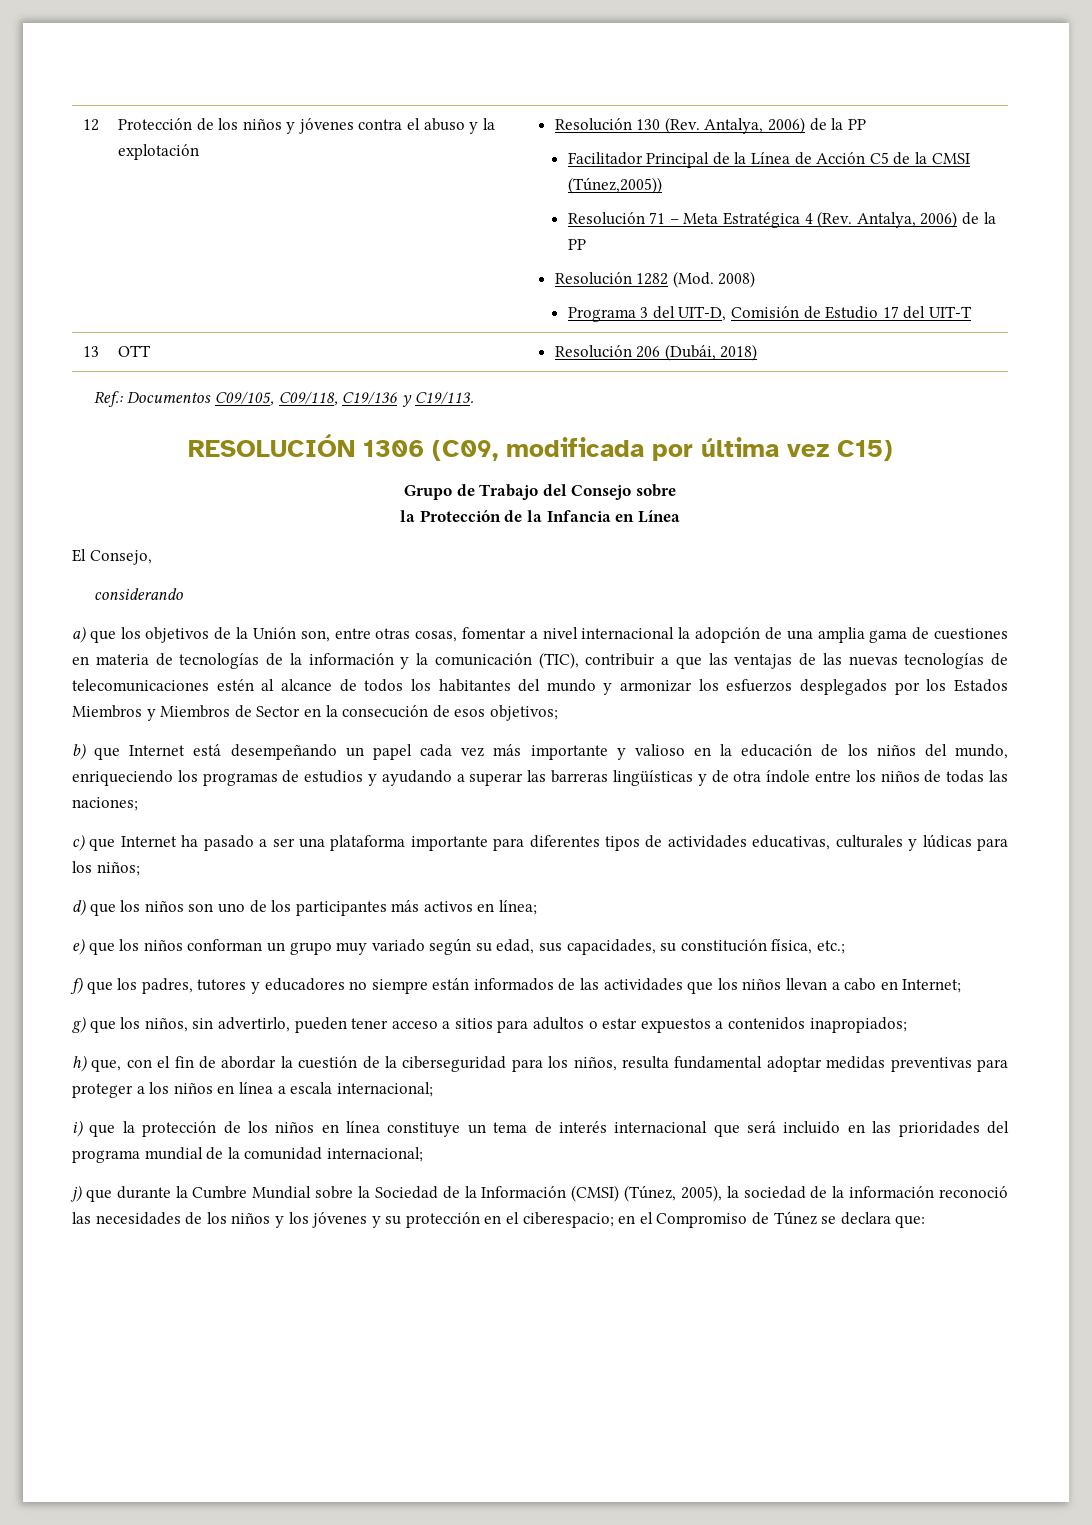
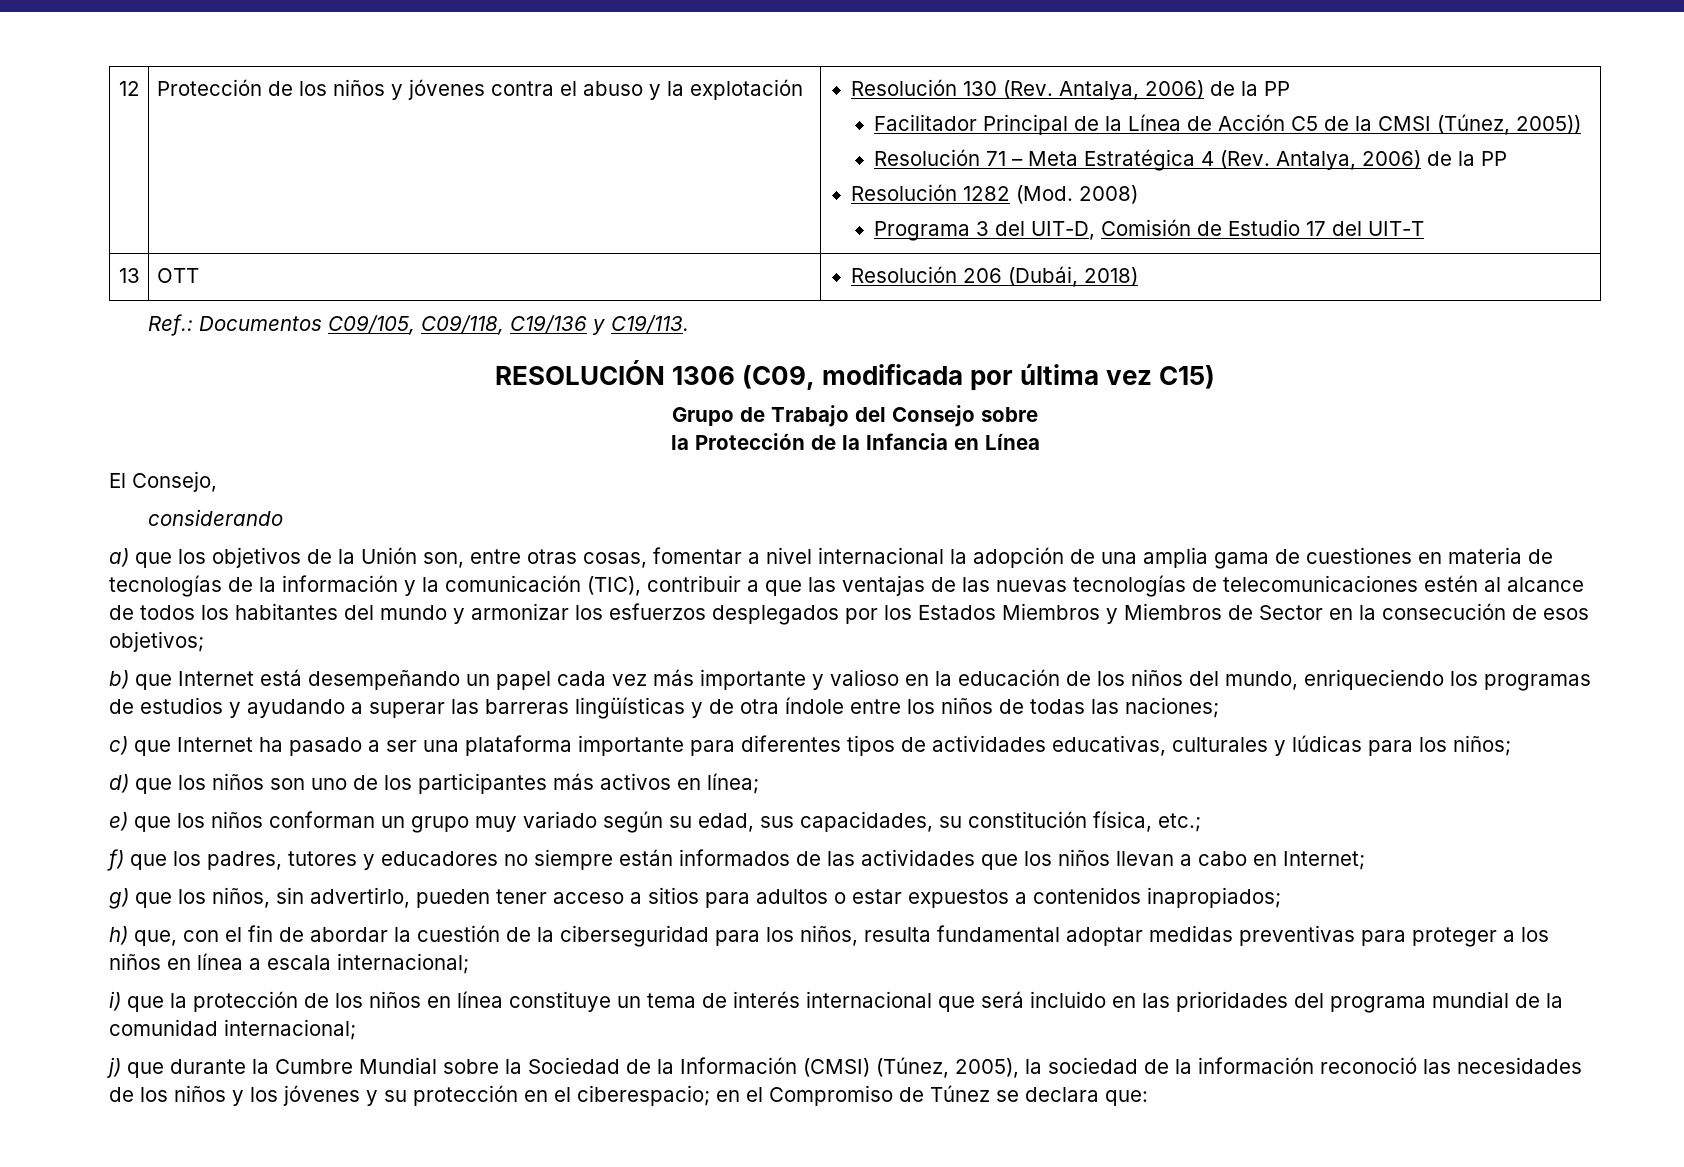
[567,177,662,194] (Túnez,2005)) -> [1437,114,1582,135] (Túnez, 2005))

